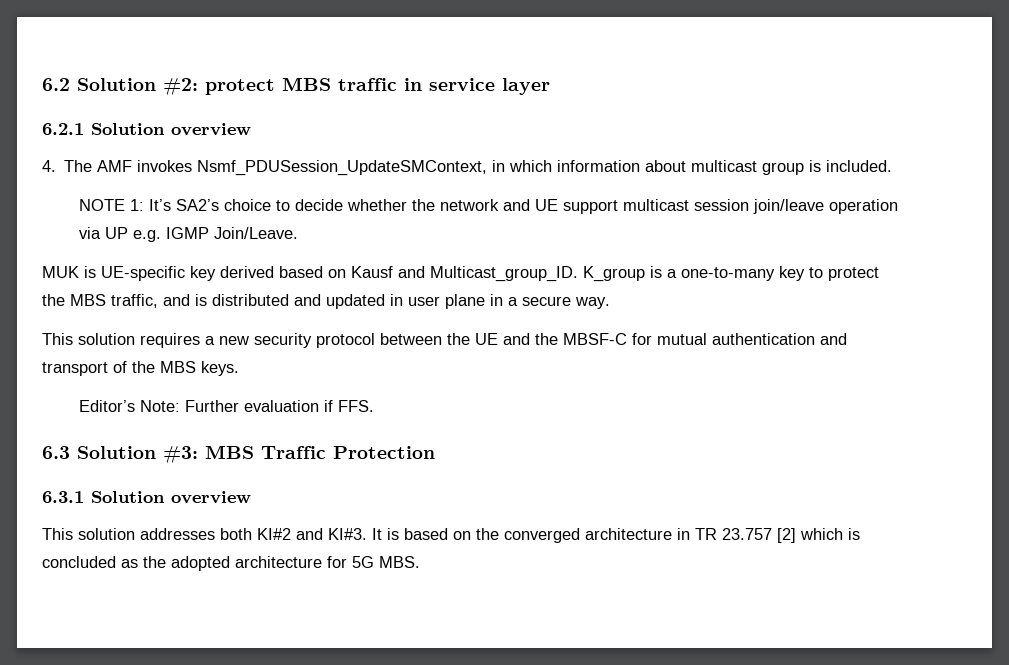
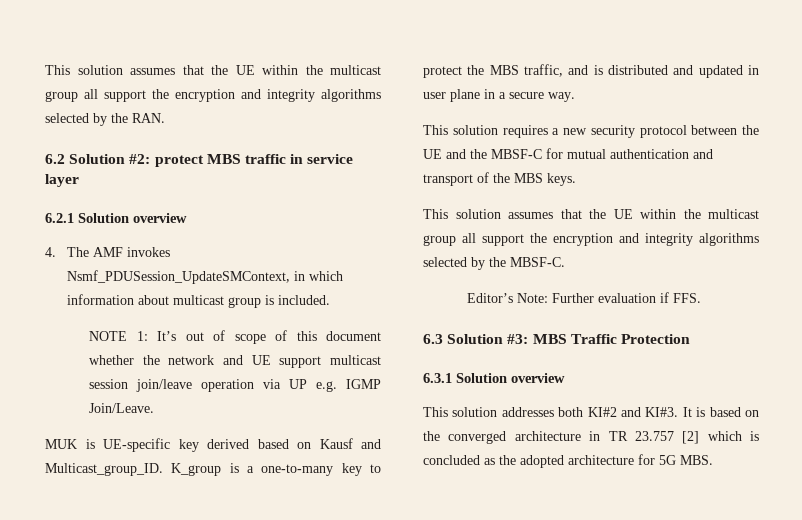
(42, 84) none -> [45,65,381,75] [45,89,381,102] [45,113,165,126] This solution assumes that the UE within the multicast group all support the encryption and integrity algorithms selected by the RAN. //
[176,199,344,211] SA2’s choice to decide -> [185,330,381,344] out of scope of this document
(239, 368) none -> [423,209,759,219] [423,233,759,246] [423,257,565,270] // This solution assumes that the UE within the multicast group all support the encryption and integrity algorithms selected by the MBSF-C.

